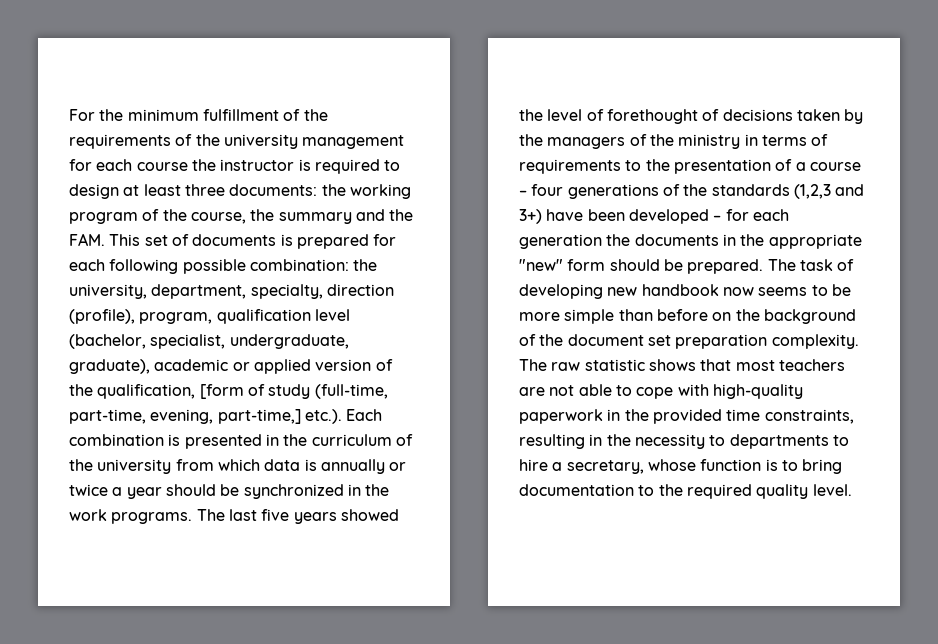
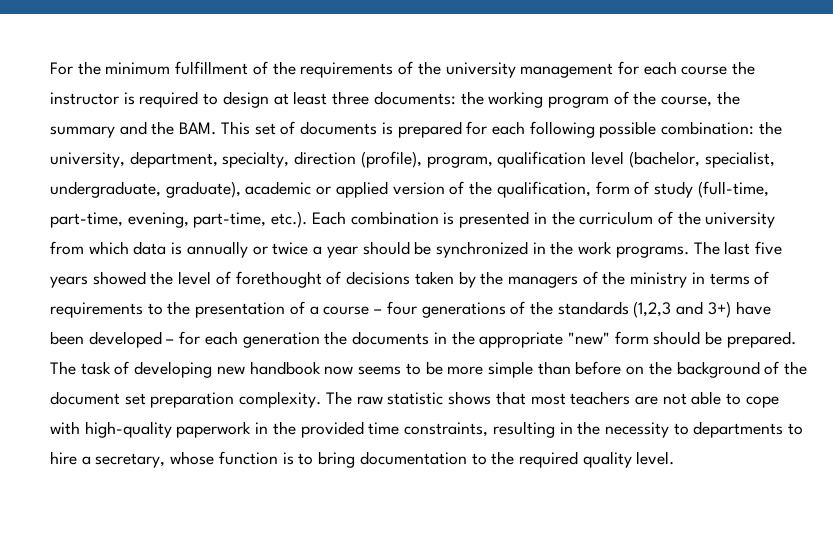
[69,233,105,246] FAM. -> [179,122,217,135] BAM.
[199,384,244,399] [form -> [595,181,630,195] form
[217,409,301,424] part-time,] -> [193,212,267,228] part-time,

